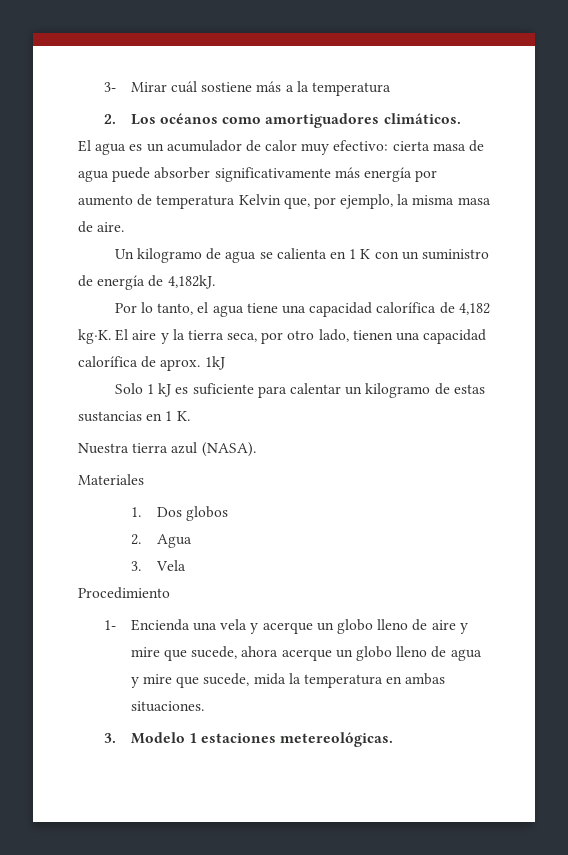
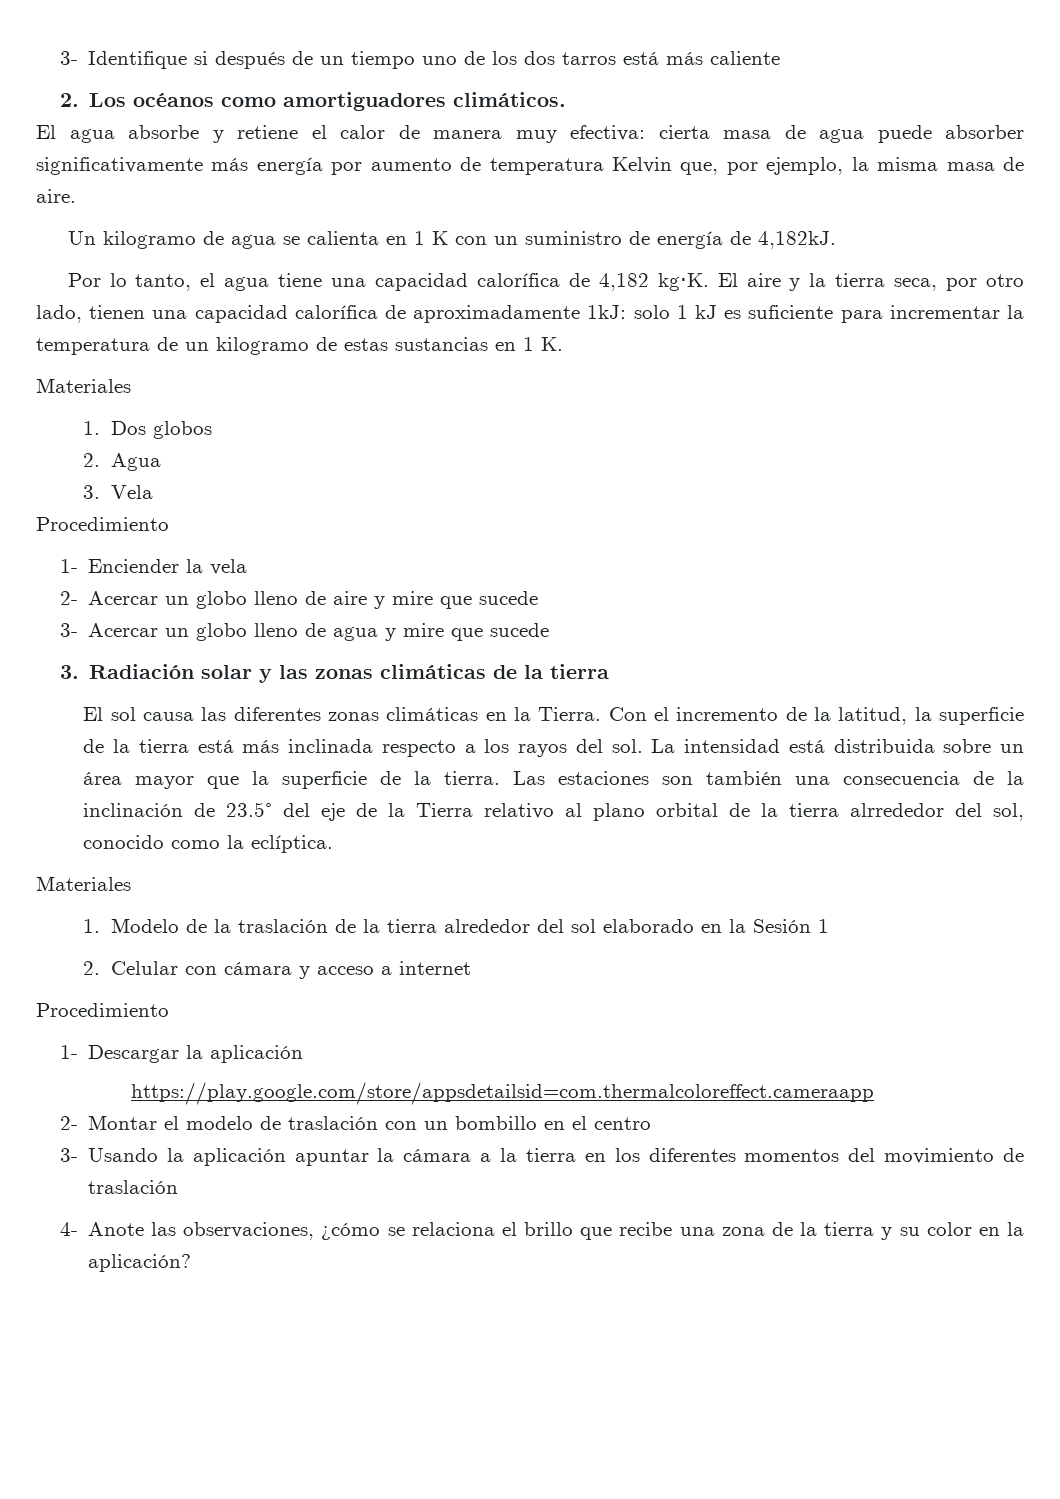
[104,81,391,96] 3- Mirar cuál sostiene más a la temperatura -> [59,51,780,69] 3- Identifique si después de un tiempo uno de los dos tarros está más caliente
[129,140,389,155] es un acumulador de calor muy efectivo: -> [128,125,645,143] absorbe y retiene el calor de manera muy efectiva:
[160,356,225,371] [114,383,143,394] aprox. 1kJ // Solo -> [413,305,670,323] aproximadamente 1kJ: solo
[289,383,341,394] calentar -> [889,305,1025,319] [36,337,178,355] incrementar la temperatura de
[78,442,256,457] // Nuestra tierra azul (NASA). -> (563, 344) none
[130,619,218,631] Encienda una -> [87,559,203,573] Enciender la
[250,622,313,634] y acerque -> [59,591,158,605] // 2- Acercar
[191,646,332,661] sucede, ahora acerque -> [478,591,538,605] [59,623,158,637] sucede // 3- Acercar
[203,673,446,688] [130,701,204,712] [104,732,394,747] sucede, mida la temperatura en ambas situaciones. // 3. Modelo 1 estaciones metereológicas. -> [489,623,549,637] [59,664,609,683] [83,707,1025,725] [83,739,1025,757] [83,771,1024,789] [83,802,1025,821] [83,835,334,853] [36,876,131,891] [83,918,829,933] [83,961,471,979] [36,1003,169,1017] [59,1045,303,1063] [130,1082,874,1105] [59,1115,651,1130] [59,1148,1025,1166] [87,1180,178,1194] [59,1222,1024,1240] [87,1254,191,1272] sucede // 3. Radiación solar y las zonas climáticas de la tierra // El sol causa las diferentes zonas climáticas en la Tierra. Con el incremento de la latitud, la superficie de la tierra está más inclinada respecto a los rayos del sol. La intensidad está distribuida sobre un área mayor que la superficie de la tierra. Las estaciones son también una consecuencia de la inclinación de 23.5° del eje de la Tierra relativo al plano orbital de la tierra alrrededor del sol, conocido como la eclíptica. // Materiales // 1. Modelo de la traslación de la tierra alrededor del sol elaborado en la Sesión 1 // 2. Celular con cámara y acceso a internet // Procedimiento // 1- Descargar la aplicación // https://play.google.com/store/appsdetailsid=com.thermalcoloreffect.cameraapp // 2- Montar el modelo de traslación con un bombillo en el centro // 3- Usando la aplicación apuntar la cámara a la tierra en los diferentes momentos del movimiento de traslación // 4- Anote las observaciones, ¿cómo se relaciona el brillo que recibe una zona de la tierra y su color en la aplicación?

